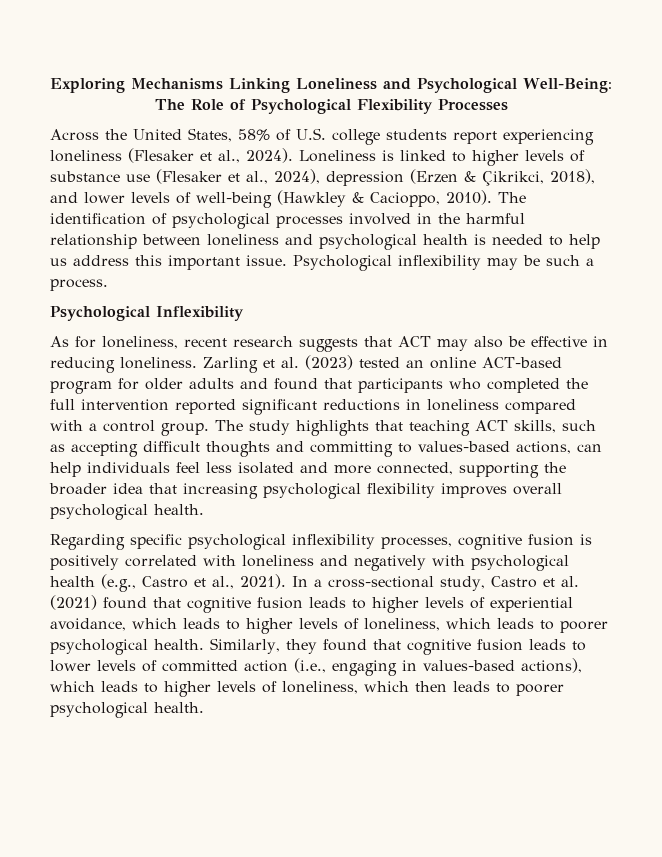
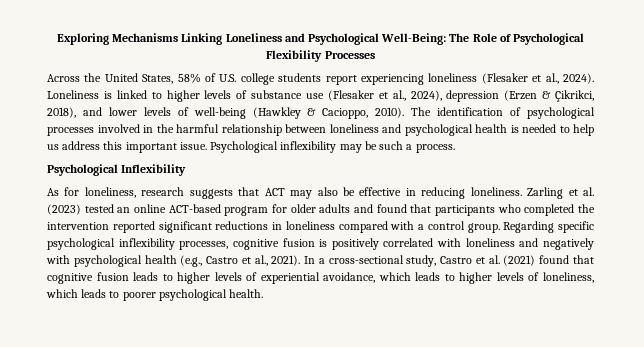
[184,338,227,347] recent -> (136, 192) none
[50,399,75,410] full -> (596, 208) none
[215,420,596,436] [50,441,602,457] [50,462,566,478] [49,483,562,499] [50,504,204,520] The study highlights that teaching ACT skills, such as accepting difficult thoughts and committing to values-based actions, can help individuals feel less isolated and more connected, supporting the broader idea that increasing psychological flexibility improves overall psychological health. // -> (500, 228) none
[210,638,586,655] [50,658,582,676] [50,681,564,697] [50,702,204,718] Similarly, they found that cognitive fusion leads to lower levels of committed action (i.e., engaging in values-based actions), which leads to higher levels of loneliness, which then leads to poorer psychological health. -> (264, 293) none

